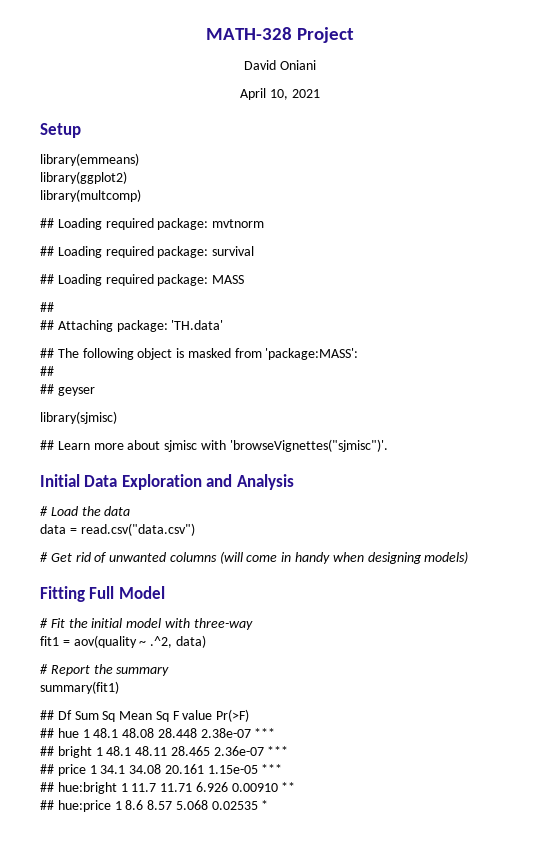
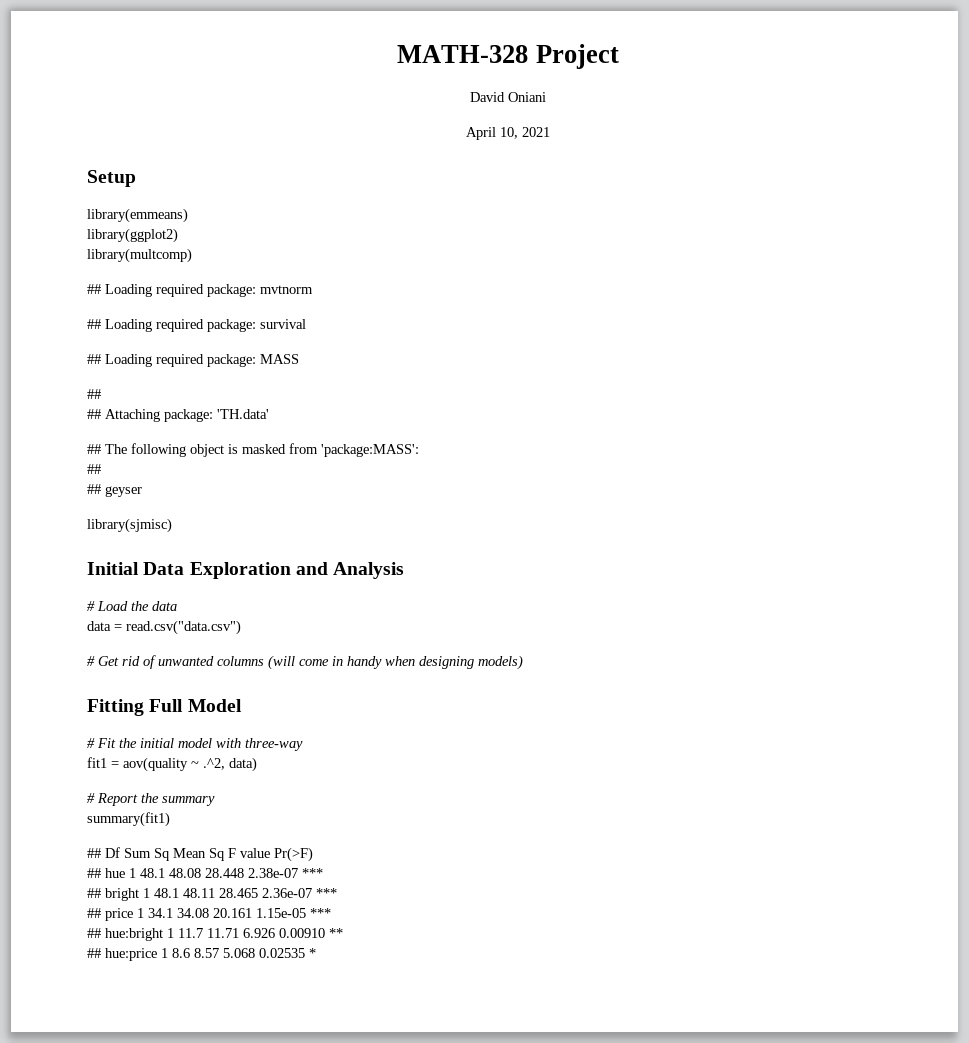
[40,439,388,452] // ## Learn more about sjmisc with 'browseVignettes("sjmisc")'. -> (172, 525) none

